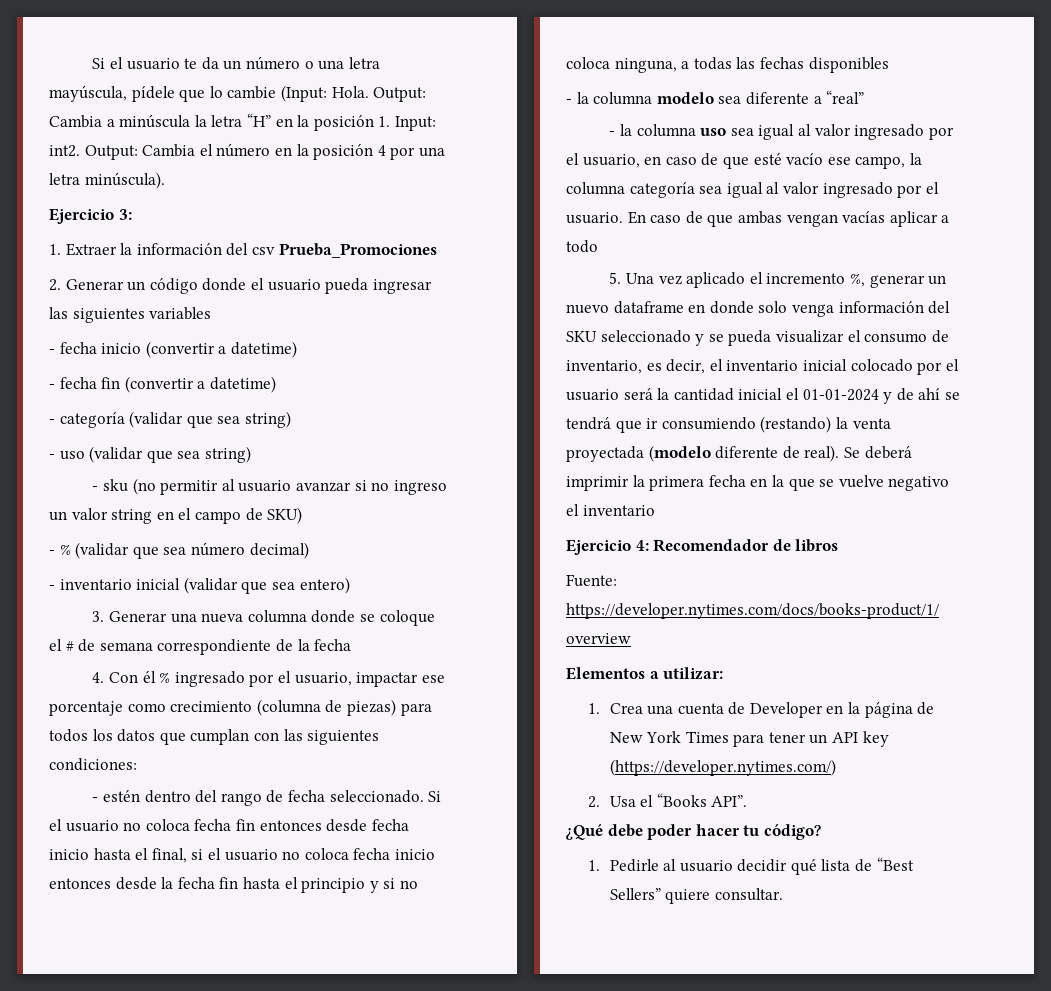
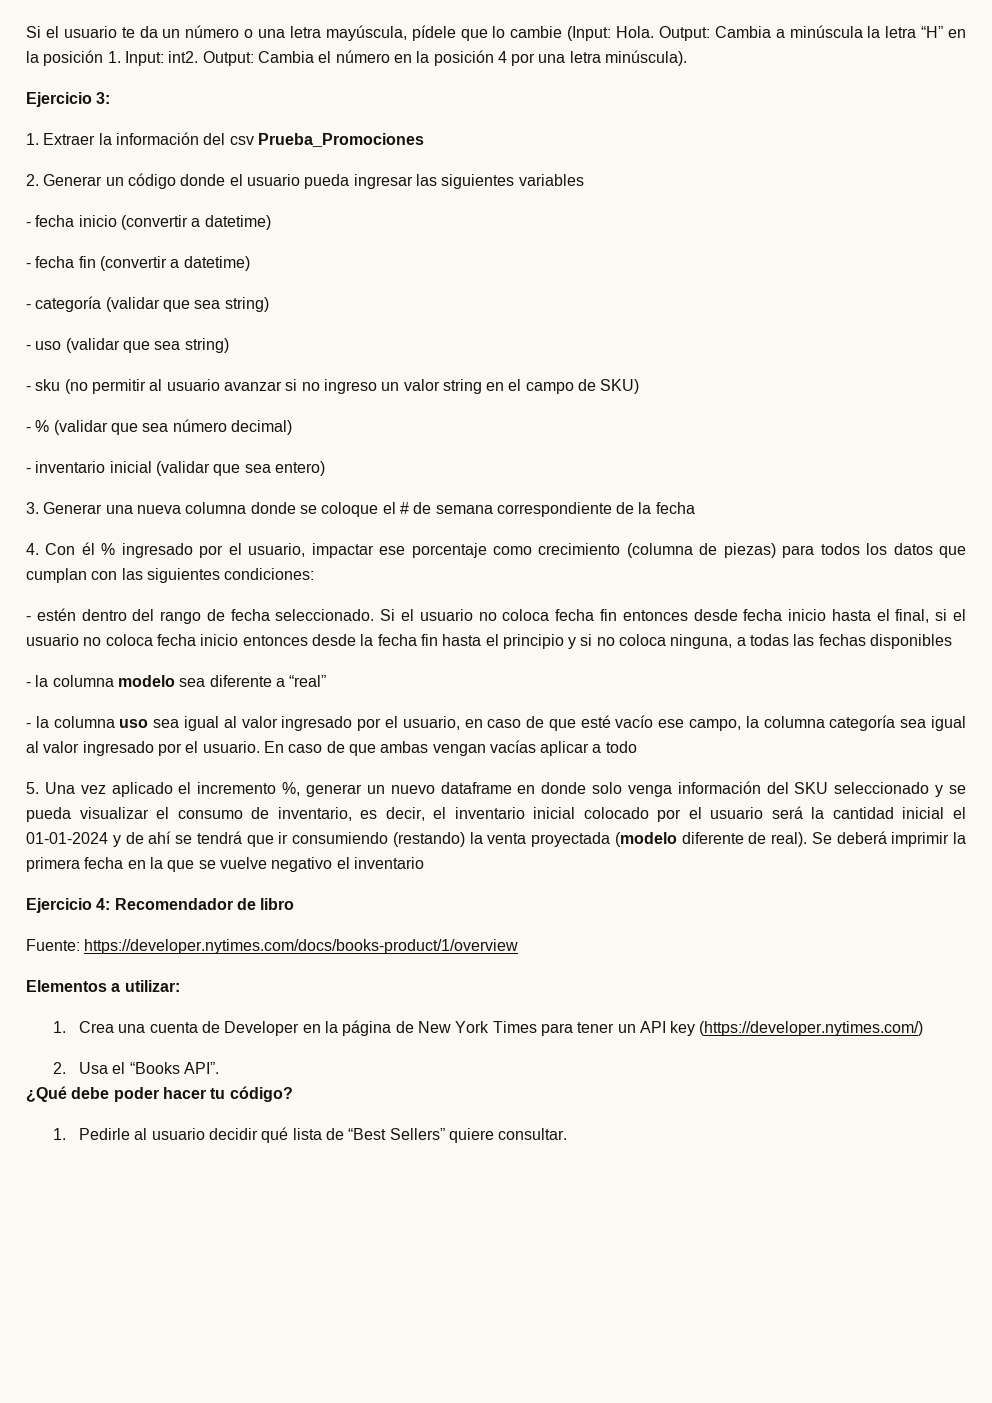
[795,539,839,552] libros -> [260,898,295,910] libro

